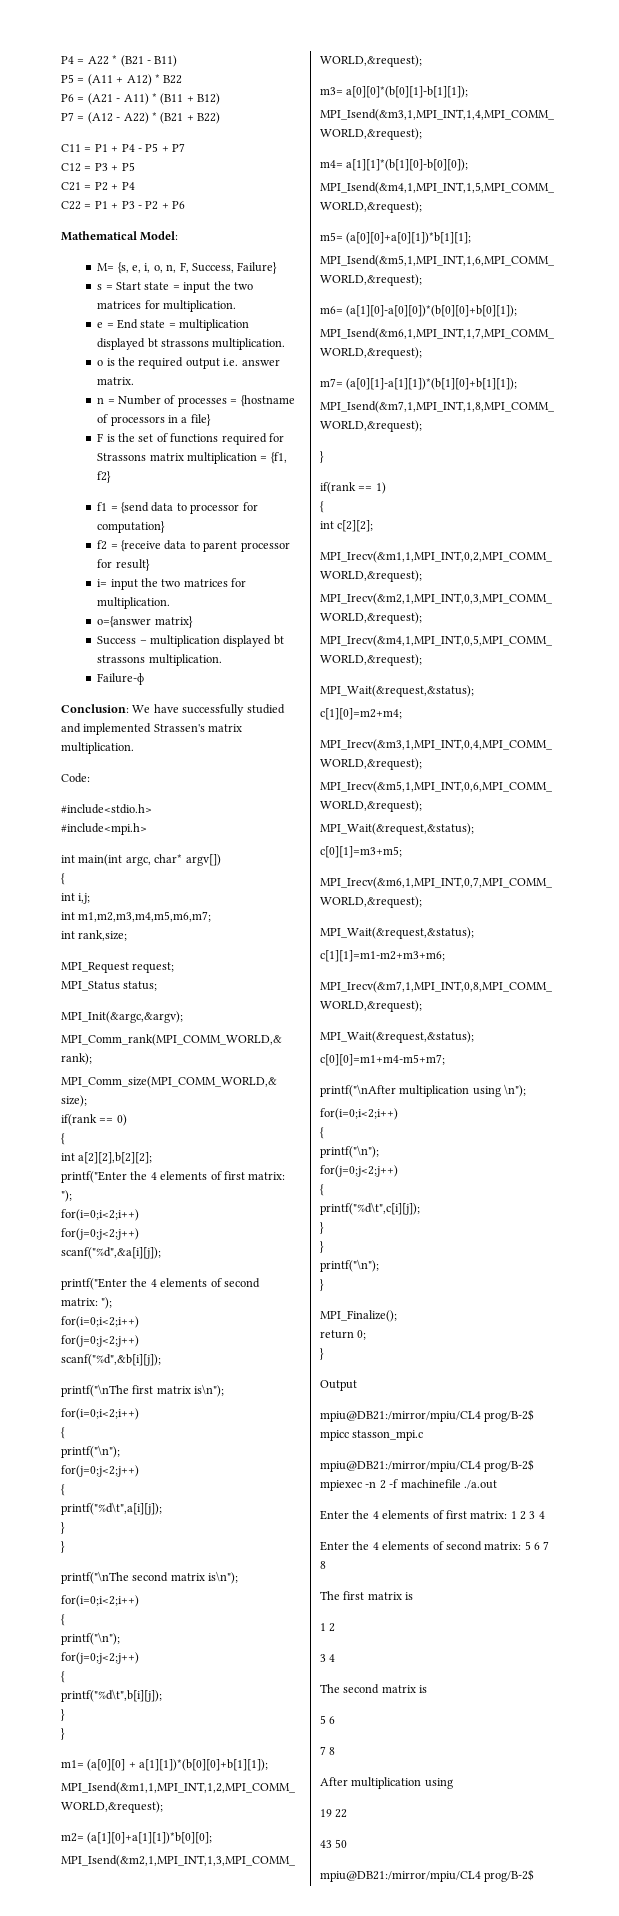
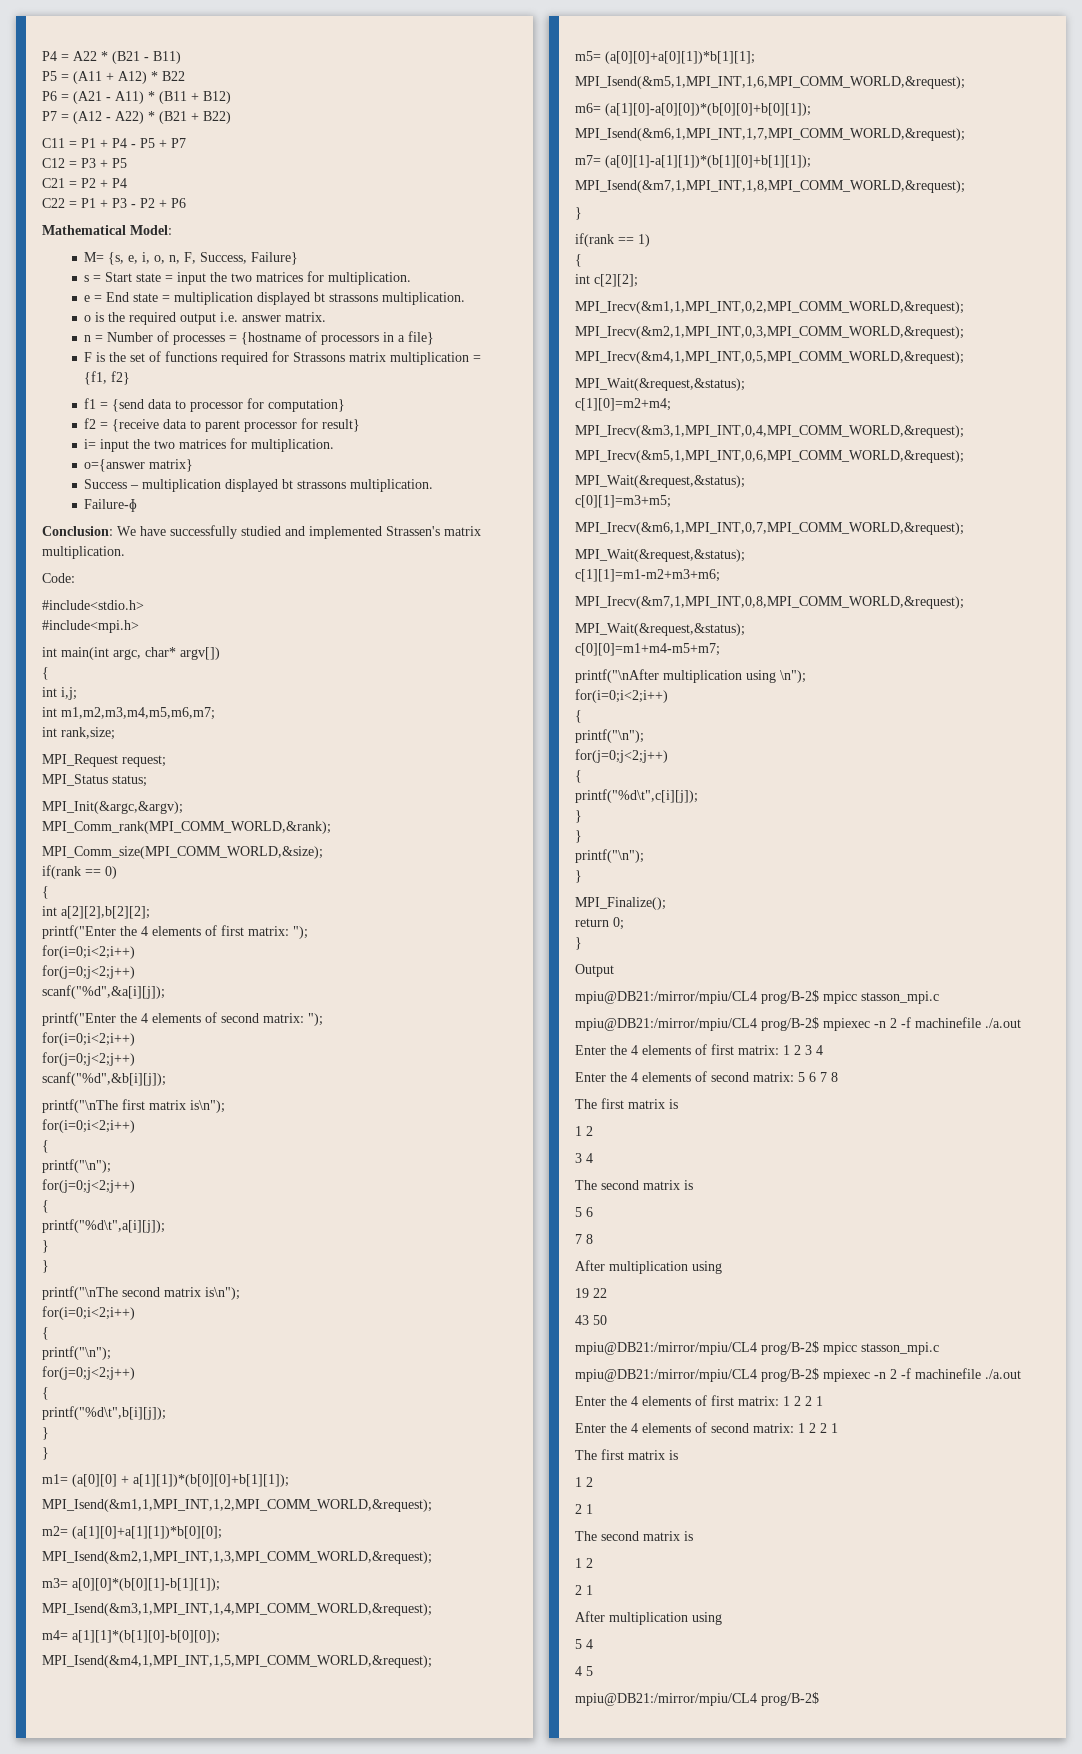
(348, 1843) none -> [575,1341,939,1355] [575,1368,1021,1382] [575,1395,823,1406] [575,1422,838,1433] [575,1449,678,1460] [575,1477,593,1487] [575,1504,593,1514] [575,1531,693,1541] [575,1558,593,1568] [575,1585,593,1595] [575,1611,722,1625] [575,1639,593,1649] [575,1666,593,1676] // mpiu@DB21:/mirror/mpiu/CL4 prog/B-2$ mpicc stasson_mpi.c // mpiu@DB21:/mirror/mpiu/CL4 prog/B-2$ mpiexec -n 2 -f machinefile ./a.out // Enter the 4 elements of first matrix: 1 2 2 1 // Enter the 4 elements of second matrix: 1 2 2 1 // The first matrix is // 1 2 // 2 1 // The second matrix is // 1 2 // 2 1 // After multiplication using // 5 4 // 4 5

